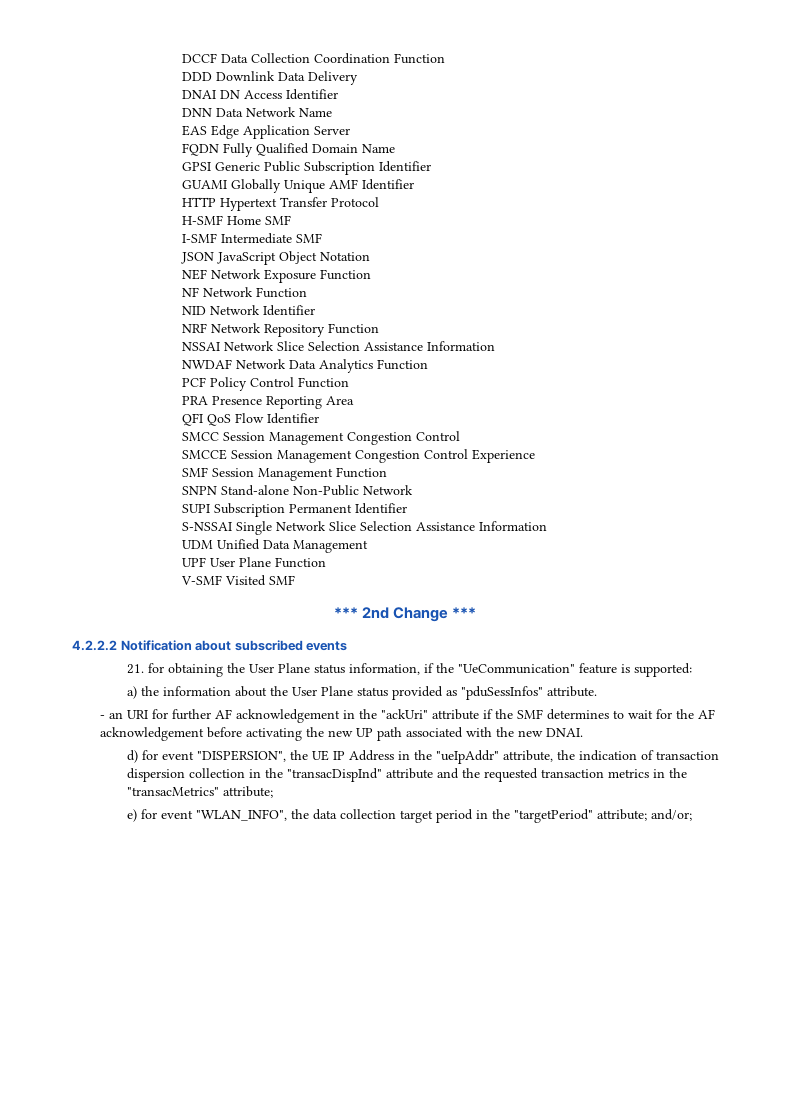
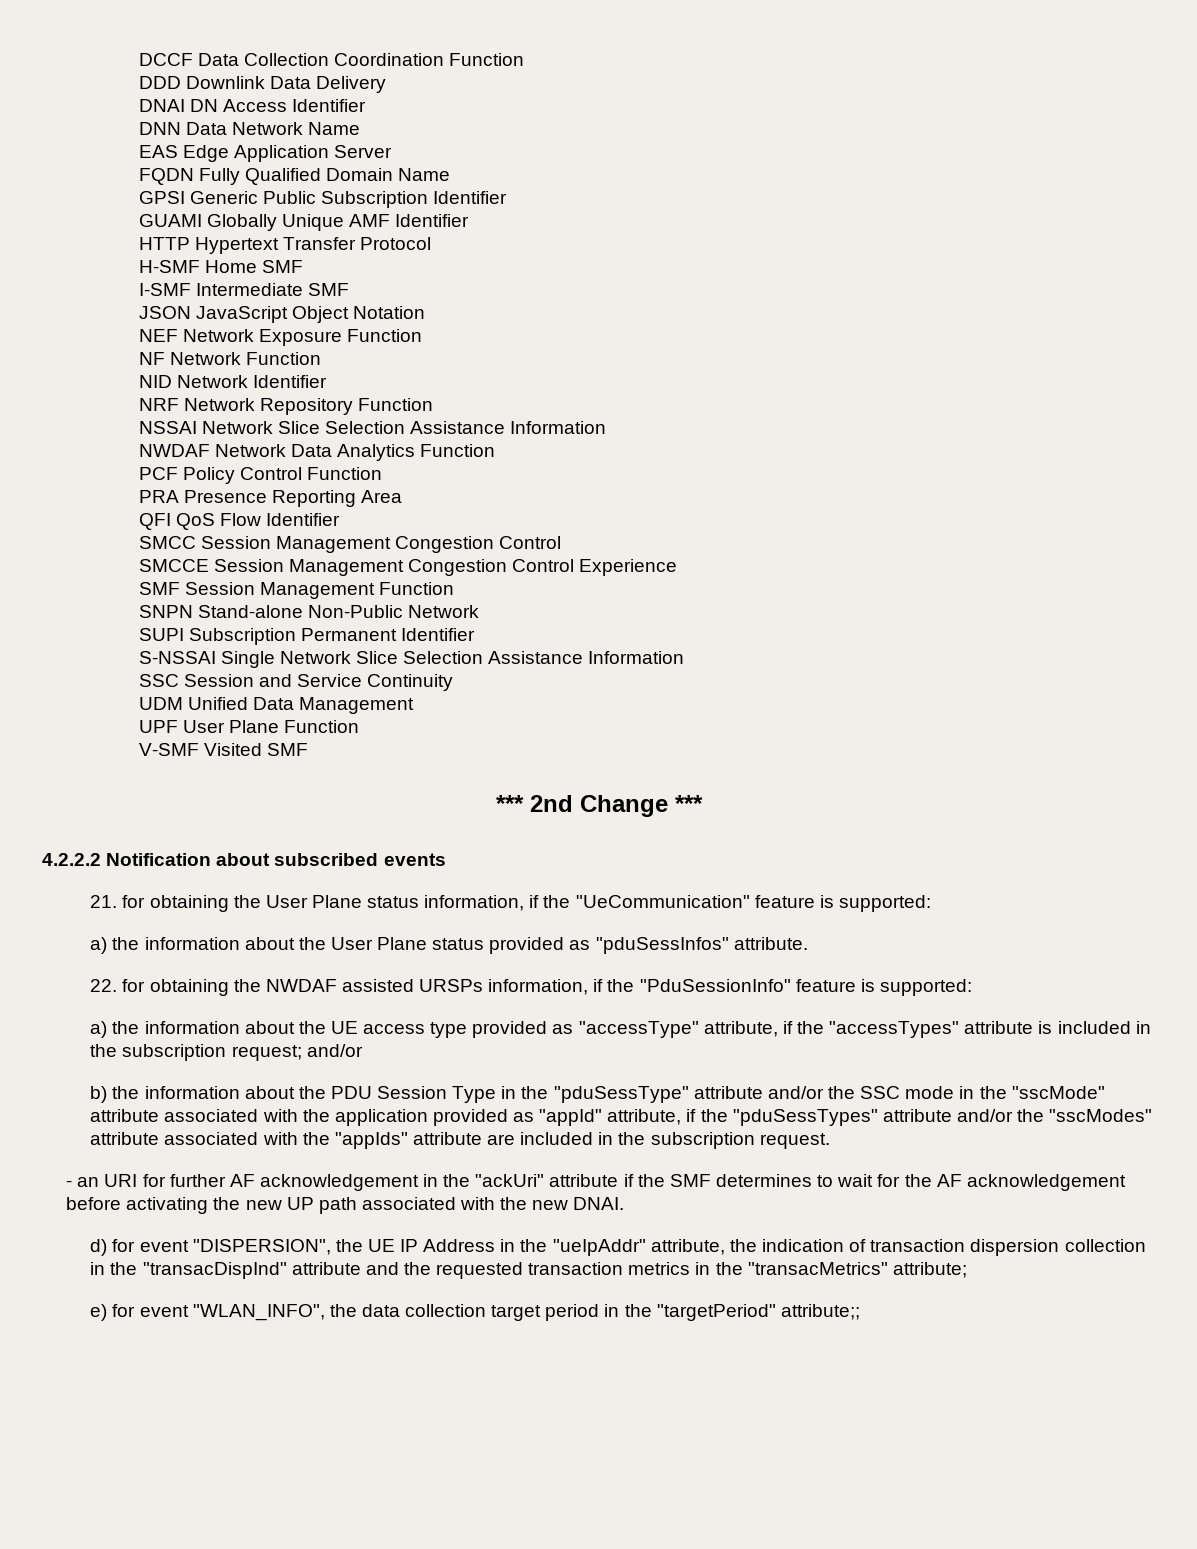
(548, 526) none -> [138,674,454,691] // SSC Session and Service Continuity
(598, 691) none -> [90,979,972,996] [90,1021,1151,1038] [90,1044,363,1061] [90,1086,1105,1103] [90,1109,1153,1126] [90,1132,830,1149] // 22. for obtaining the NWDAF assisted URSPs information, if the "PduSessionInfo" feature is supported: // a) the information about the UE access type provided as "accessType" attribute, if the "accessTypes" attribute is included in the subscription request; and/or // b) the information about the PDU Session Type in the "pduSessType" attribute and/or the SSC mode in the "sscMode" attribute associated with the application provided as "appId" attribute, if the "pduSessTypes" attribute and/or the "sscModes" attribute associated with the "appIds" attribute are included in the subscription request.
[597,809,693,821] attribute; and/or; -> [780,1304,860,1320] attribute;;

